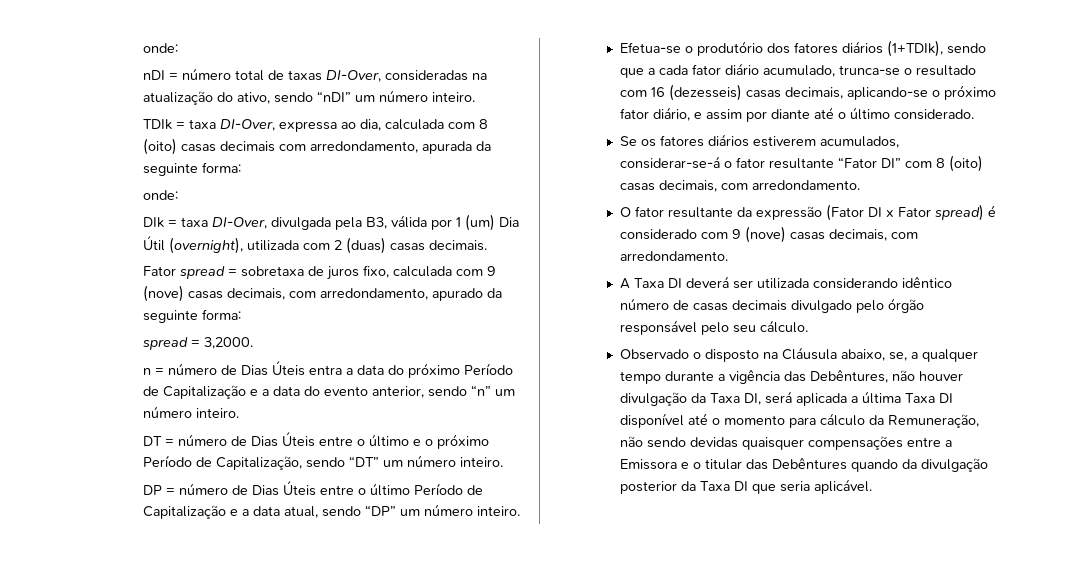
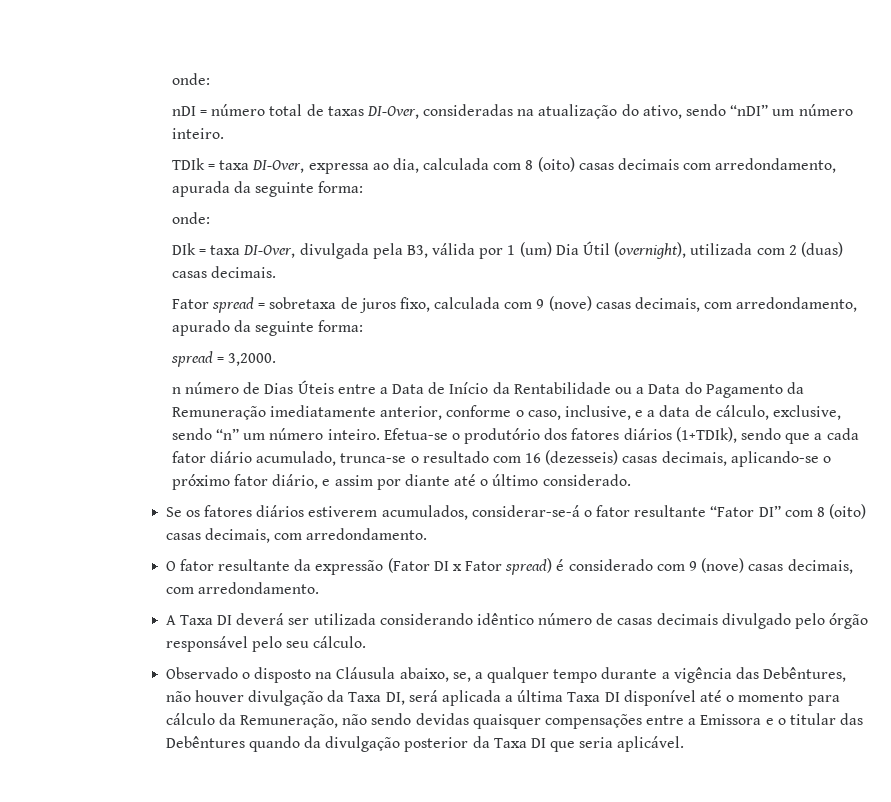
[154,360,513,378] [142,385,424,399] = número de Dias Úteis entra a data do próximo Período de Capitalização e a data do evento anterior, -> [184,380,804,398] [171,405,841,420] número de Dias Úteis entre a Data de Início da Rentabilidade ou a Data do Pagamento da Remuneração imediatamente anterior, conforme o caso, inclusive, e a data de cálculo, exclusive,
[142,431,489,449] [142,455,503,470] [142,480,483,496] [142,504,520,519] // DT = número de Dias Úteis entre o último e o próximo Período de Capitalização, sendo “DT” um número inteiro. // DP = número de Dias Úteis entre o último Período de Capitalização e a data atual, sendo “DP” um número inteiro. // -> (380, 434) none

